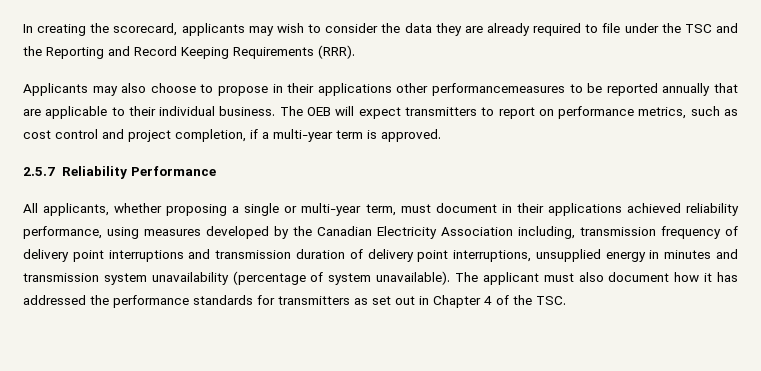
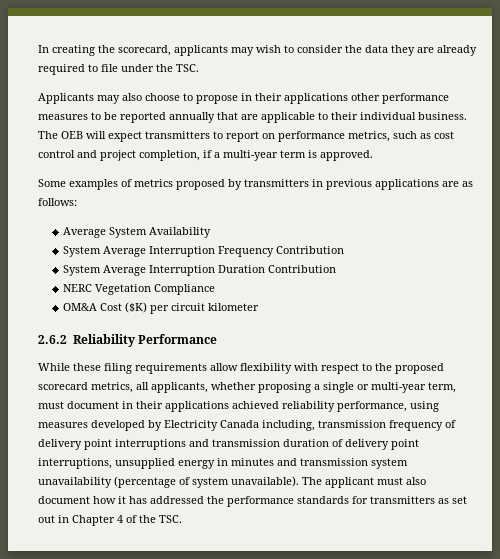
[684,23,738,33] [23,45,355,59] TSC and the Reporting and Record Keeping Requirements (RRR). -> [176,64,199,72] TSC.
[432,83,565,96] performancemeasures -> [382,93,449,104] [38,114,88,120] performance measures
[23,166,216,179] [23,203,38,213] 2.5.7 Reliability Performance // All -> [38,179,473,190] [38,198,77,206] [62,227,211,238] [62,246,344,257] [62,265,336,276] [62,284,215,295] [62,302,259,314] [38,334,217,347] [38,363,444,374] [38,382,149,393] Some examples of metrics proposed by transmitters in previous applications are as follows: // Average System Availability // System Average Interruption Frequency Contribution // System Average Interruption Duration Contribution // NERC Vegetation Compliance // OM&A Cost ($K) per circuit kilometer // 2.6.2 Reliability Performance // While these filing requirements allow flexibility with respect to the proposed scorecard metrics, all
[293,226,513,239] the Canadian Electricity Association -> [164,420,259,431] Electricity Canada

